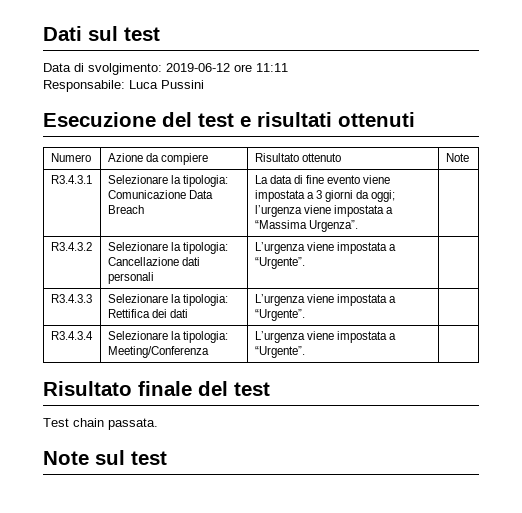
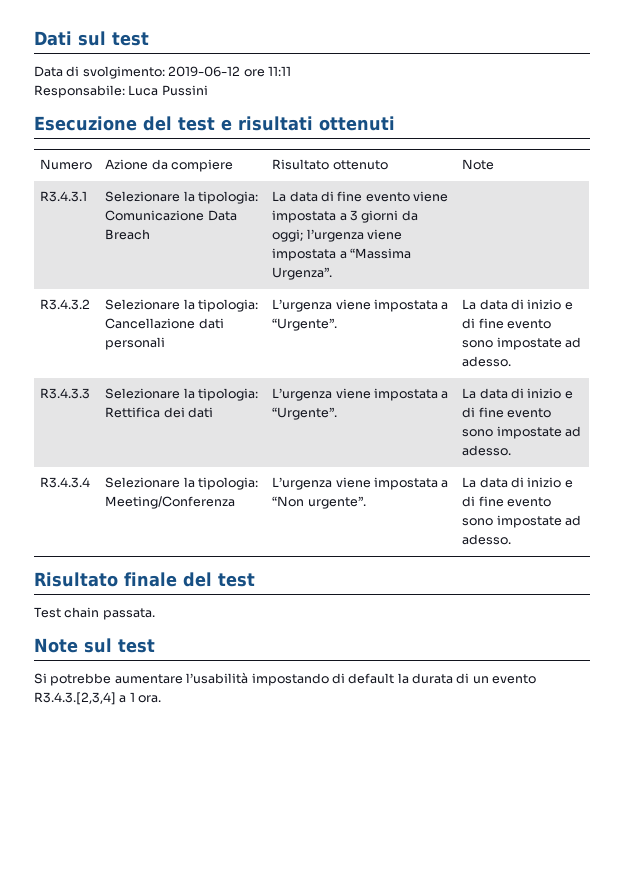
(305, 263) none -> [462,299,573,310] [462,318,552,329] [462,337,582,350] [462,356,512,367] La data di inizio e di fine evento sono impostate ad adesso.
(305, 315) none -> [462,388,573,399] [462,407,552,418] [462,426,582,439] [462,445,512,456] La data di inizio e di fine evento sono impostate ad adesso.
[254,346,305,358] “Urgente”. | -> [272,496,366,509] [462,477,573,488] [462,496,552,507] [462,515,582,528] [462,534,512,545] “Non urgente”. | La data di inizio e di fine evento sono impostate ad adesso.
(167, 458) none -> [34,672,537,686] [34,692,162,705] // Si potrebbe aumentare l’usabilità impostando di default la durata di un evento R3.4.3.[2,3,4] a 1 ora.

